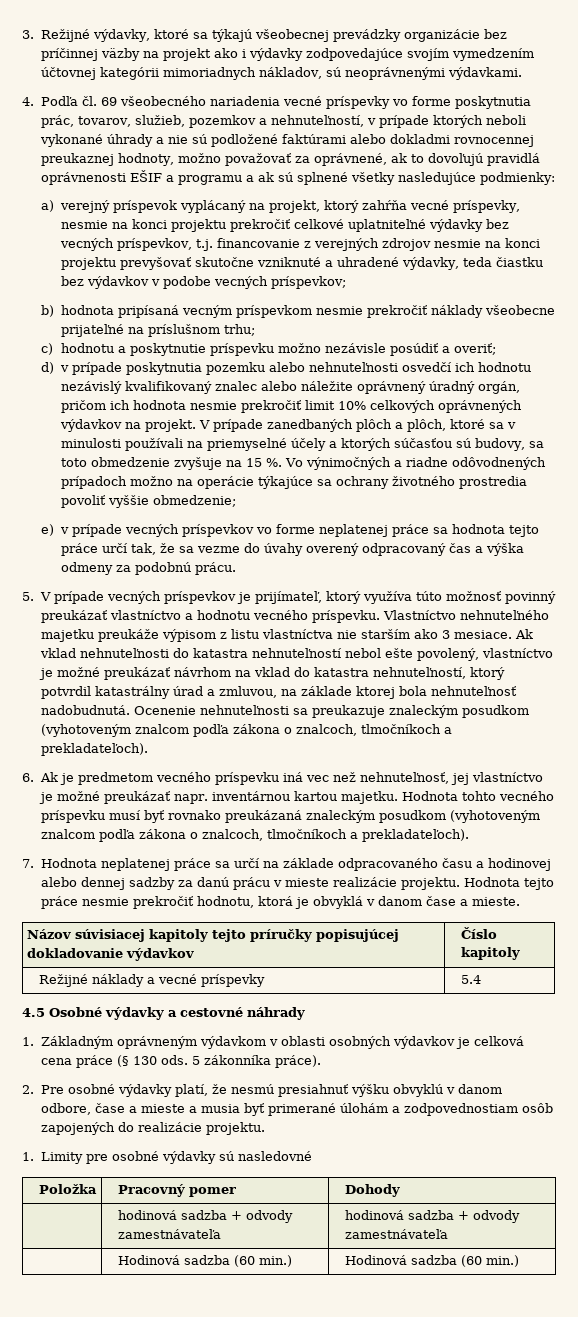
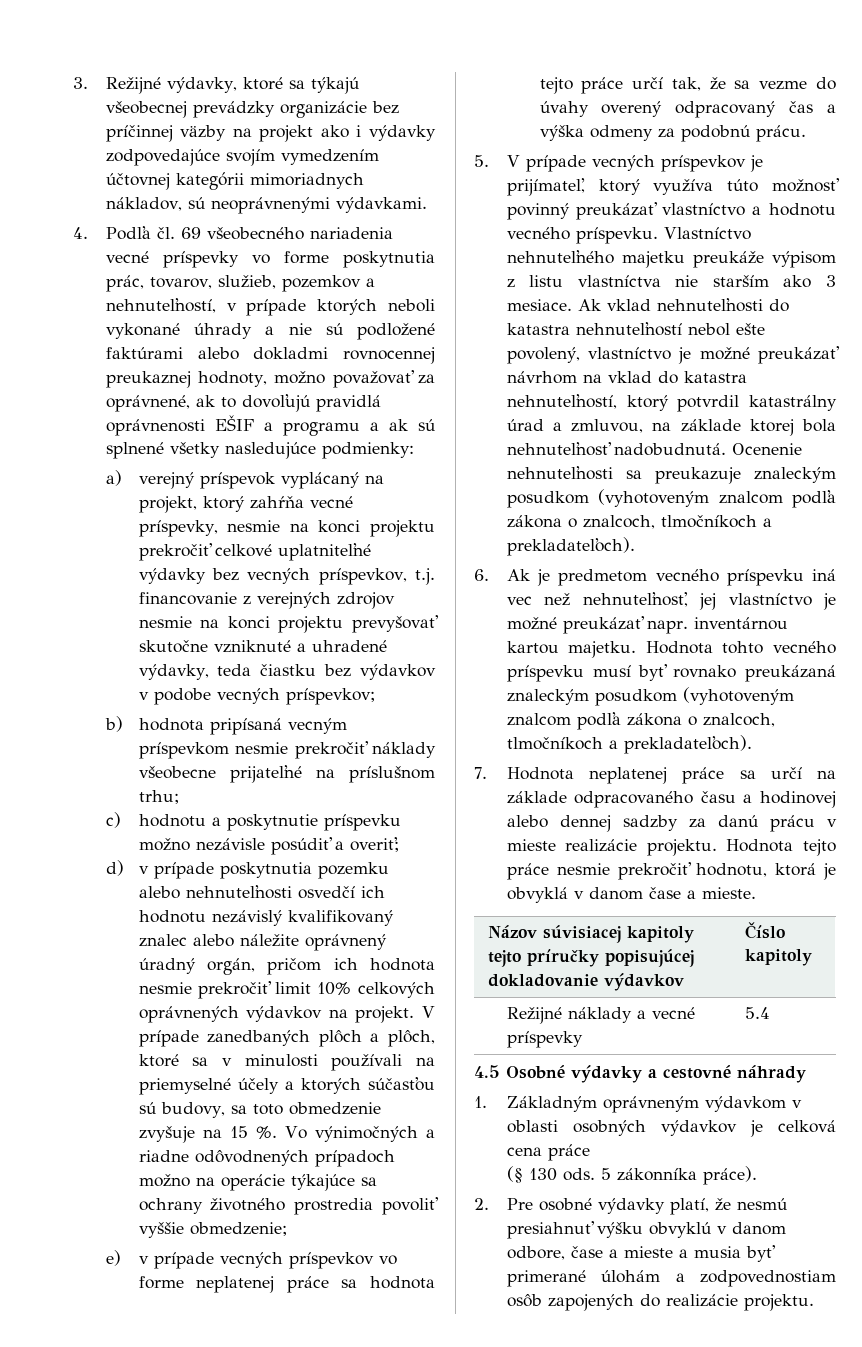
(114, 1061) none -> (590, 1152) //
[22,1151,313,1164] [38,1184,97,1194] [117,1184,236,1197] [344,1184,400,1197] [117,1210,293,1223] [117,1229,221,1239] [344,1210,520,1223] [344,1229,448,1239] [117,1255,292,1267] [344,1255,519,1267] // 1. Limity pre osobné výdavky sú nasledovné // Položka | Pracovný pomer | Dohody // | hodinová sadzba + odvody zamestnávateľa | hodinová sadzba + odvody zamestnávateľa // | Hodinová sadzba (60 min.) | Hodinová sadzba (60 min.) -> (814, 1302) none

